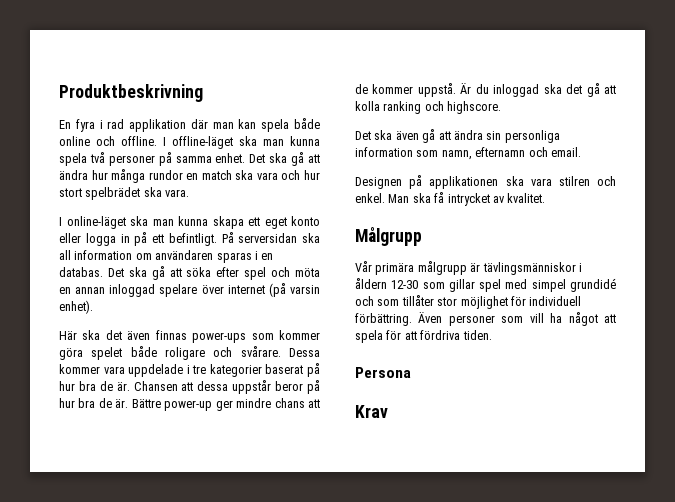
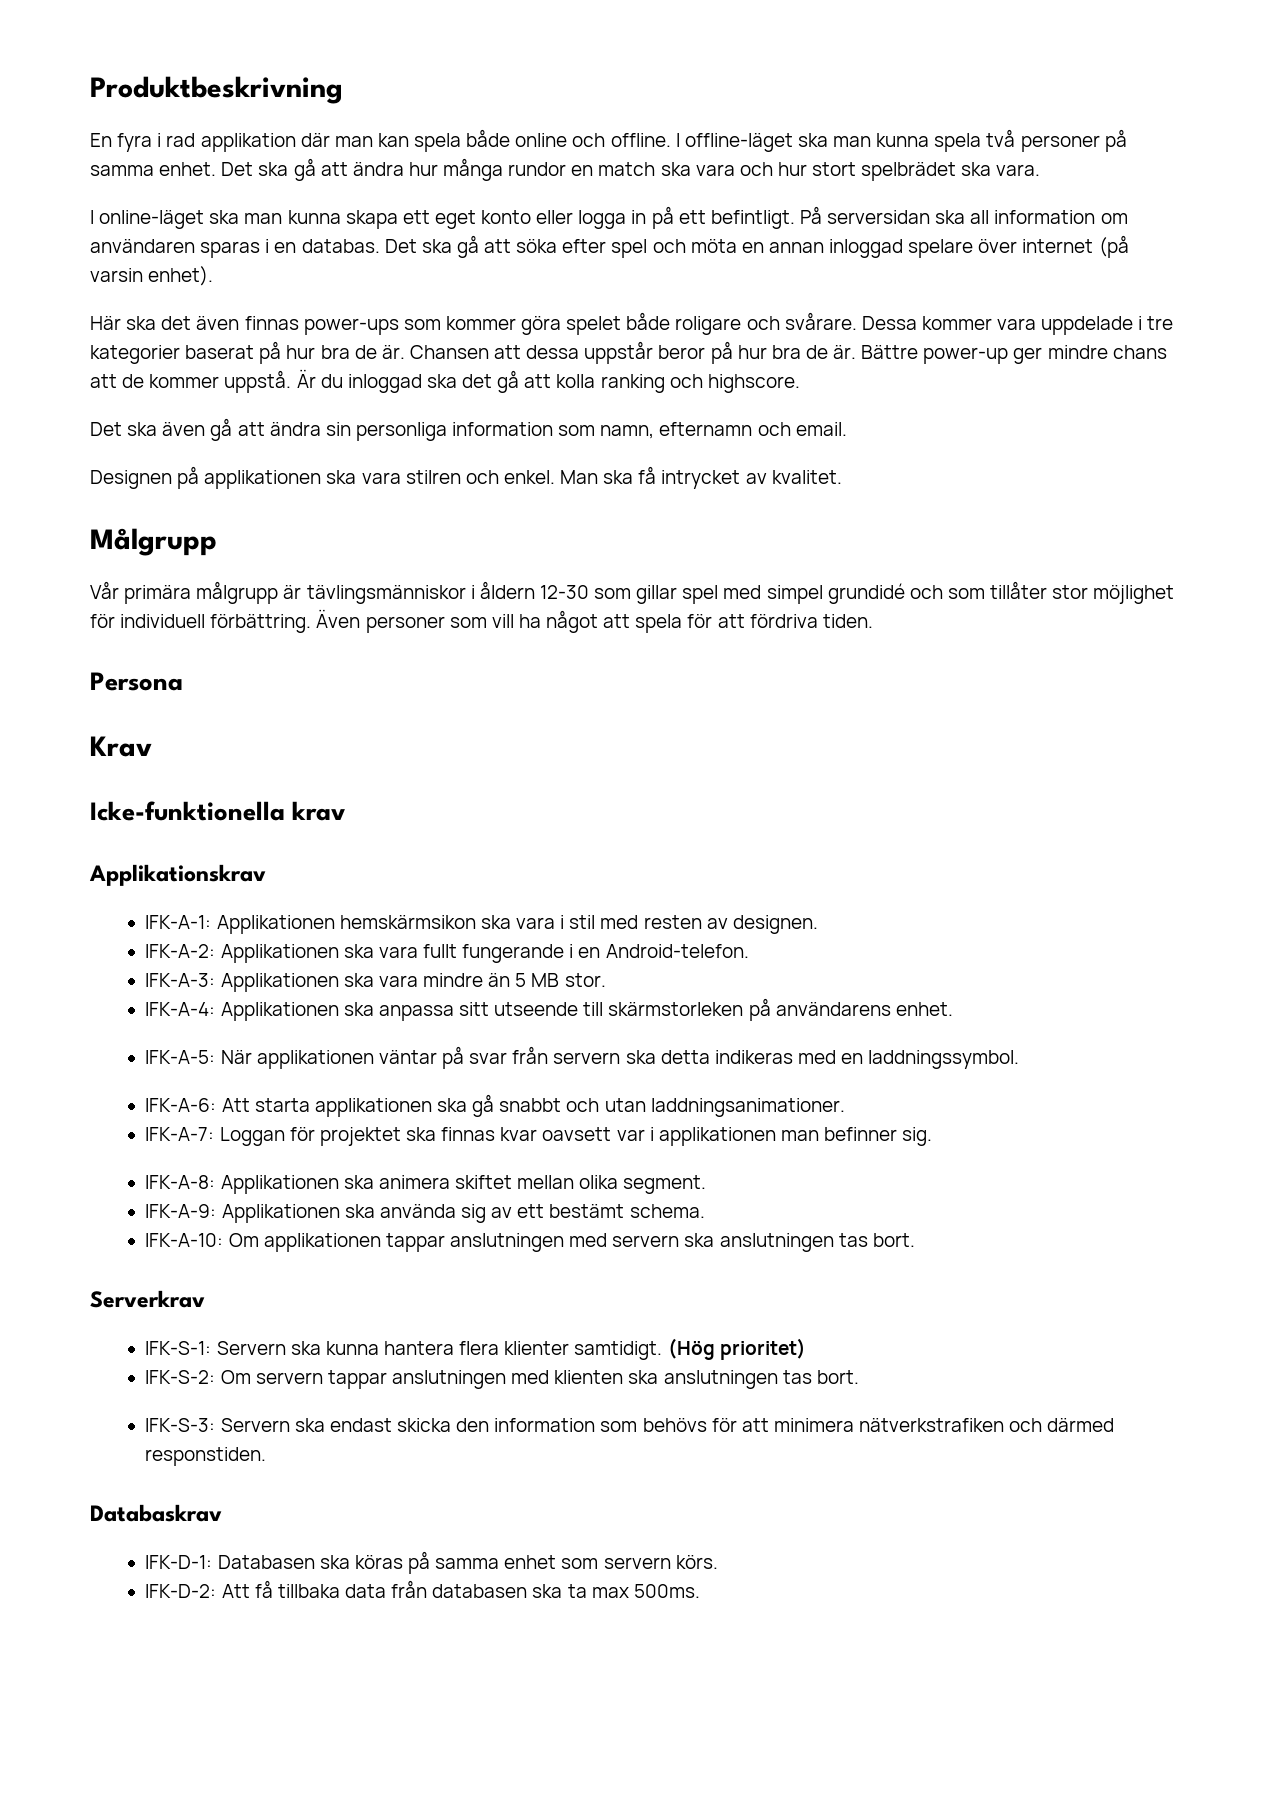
(388, 411) none -> [90,801,346,821] [89,864,266,886] [145,915,818,934] [145,944,749,963] [145,973,606,992] [145,998,953,1021] [145,1046,1020,1069] [145,1094,845,1117] [145,1127,933,1146] [145,1175,707,1194] [145,1204,705,1223] [145,1233,915,1252] [90,1290,205,1308] [145,1338,806,1360] [145,1370,859,1389] [145,1418,1115,1432] [145,1447,267,1466] [90,1504,222,1522] [145,1551,718,1574] [145,1580,700,1598] // Icke-funktionella krav // Applikationskrav // IFK-A-1: Applikationen hemskärmsikon ska vara i stil med resten av designen. // IFK-A-2: Applikationen ska vara fullt fungerande i en Android-telefon. // IFK-A-3: Applikationen ska vara mindre än 5 MB stor. // IFK-A-4: Applikationen ska anpassa sitt utseende till skärmstorleken på användarens enhet. // IFK-A-5: När applikationen väntar på svar från servern ska detta indikeras med en laddningssymbol. // IFK-A-6: Att starta applikationen ska gå snabbt och utan laddningsanimationer. // IFK-A-7: Loggan för projektet ska finnas kvar oavsett var i applikationen man befinner sig. // IFK-A-8: Applikationen ska animera skiftet mellan olika segment. // IFK-A-9: Applikationen ska använda sig av ett bestämt schema. // IFK-A-10: Om applikationen tappar anslutningen med servern ska anslutningen tas bort. // Serverkrav // IFK-S-1: Servern ska kunna hantera flera klienter samtidigt. (Hög prioritet) // IFK-S-2: Om servern tappar anslutningen med klienten ska anslutningen tas bort. // IFK-S-3: Servern ska endast skicka den information som behövs för att minimera nätverkstrafiken och därmed responstiden. // Databaskrav // IFK-D-1: Databasen ska köras på samma enhet som servern körs. // IFK-D-2: Att få tillbaka data från databasen ska ta max 500ms.

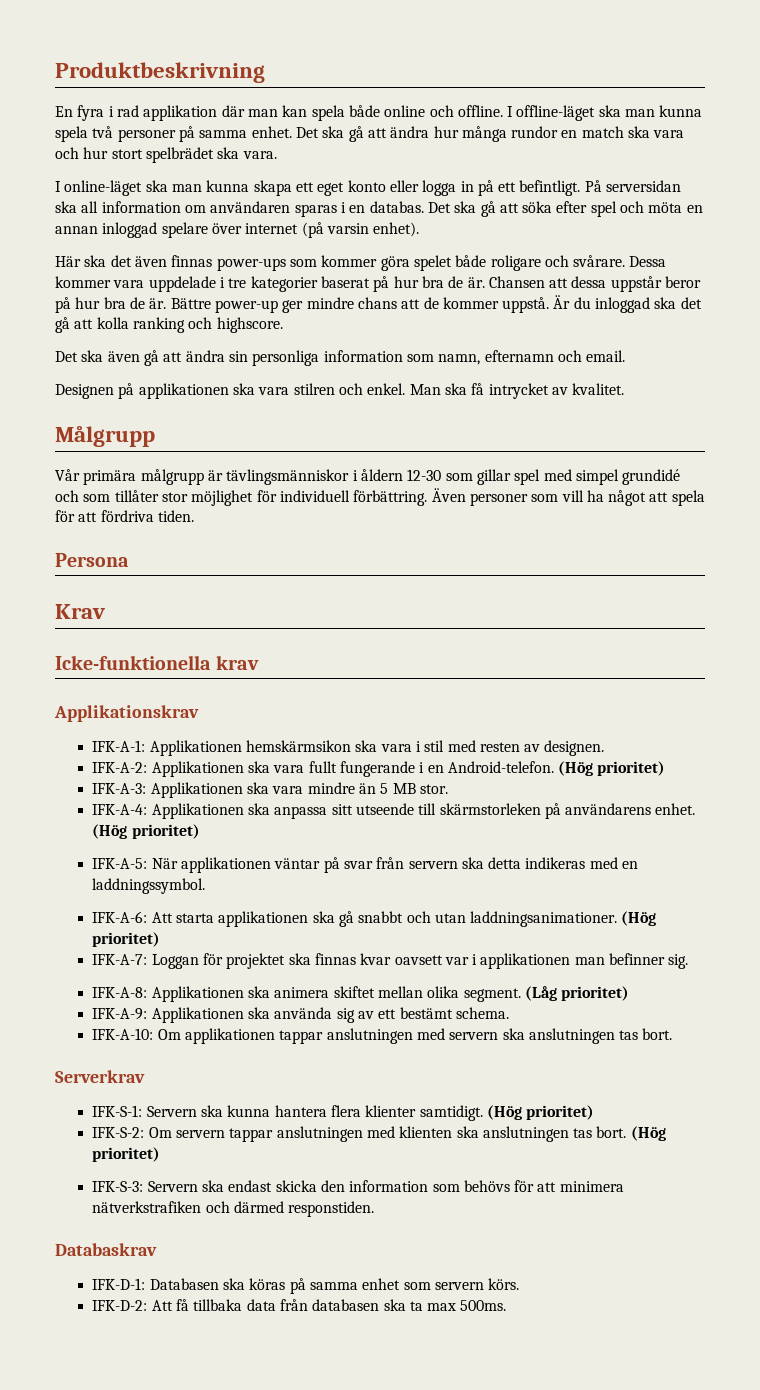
(749, 951) none -> [558,761,666,776] (Hög prioritet)
(953, 1009) none -> [92,824,200,839] (Hög prioritet)
(845, 1107) none -> [621,911,657,926] [92,932,161,947] (Hög prioritet)
(707, 1184) none -> [524,986,630,1001] (Låg prioritet)
(859, 1377) none -> [630,1126,666,1141] [92,1147,161,1162] (Hög prioritet)

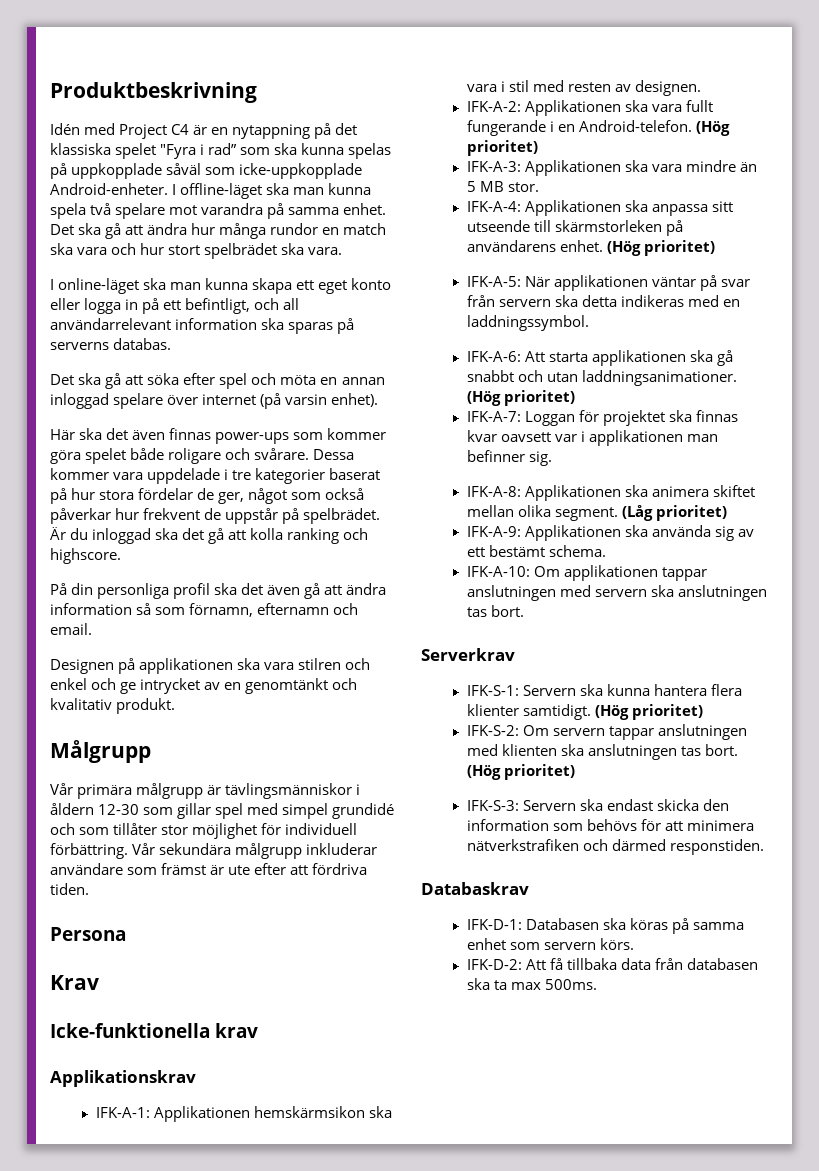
[55,105,503,121] En fyra i rad applikation där man kan spela både online och offline. -> [50,123,358,139] [50,143,392,159] [50,163,363,179] [50,183,168,195] Idén med Project C4 är en nytappning på det klassiska spelet "Fyra i rad” som ska kunna spelas på uppkopplade såväl som icke-uppkopplade Android-enheter.
[117,129,176,142] personer -> [115,203,264,219] spelare mot varandra
[519,180,682,196] [55,201,366,217] befintligt. På serversidan ska all information om användaren sparas i en -> [185,298,300,314] [50,318,355,334] [50,342,109,350] befintligt, och all användarrelevant information ska sparas på serverns
(424, 207) none -> (172, 344) //
[421,276,702,292] [55,297,550,313] bra de är. Chansen att dessa uppstår beror på hur bra de är. Bättre power-up ger mindre chans att de kommer uppstå. -> [99,488,365,504] [50,508,381,524] stora fördelar de ger, något som också påverkar hur frekvent de uppstår på spelbrädet.
[55,350,481,366] Det ska även gå att ändra sin personliga information som namn, -> [50,583,387,599] [50,603,254,617] På din personliga profil ska det även gå att ändra information så som förnamn,
[367,383,625,399] enkel. Man ska få intrycket av kvalitet. -> [50,678,358,694] [50,698,176,714] enkel och ge intrycket av en genomtänkt och kvalitativ produkt.
[431,488,705,506] [55,510,75,522] Även personer som vill ha något att spela för -> [132,843,378,859] [50,863,287,875] Vår sekundära målgrupp inkluderar användare som främst är ute efter

